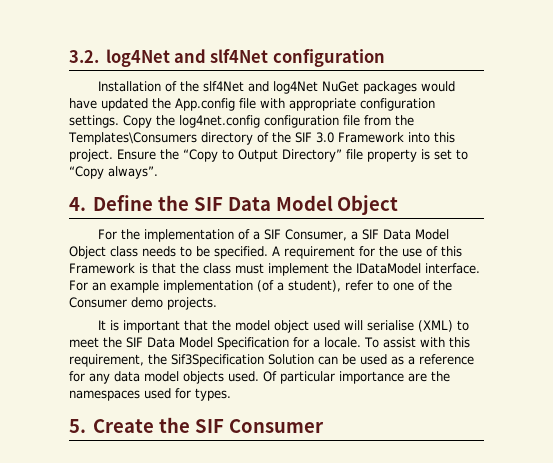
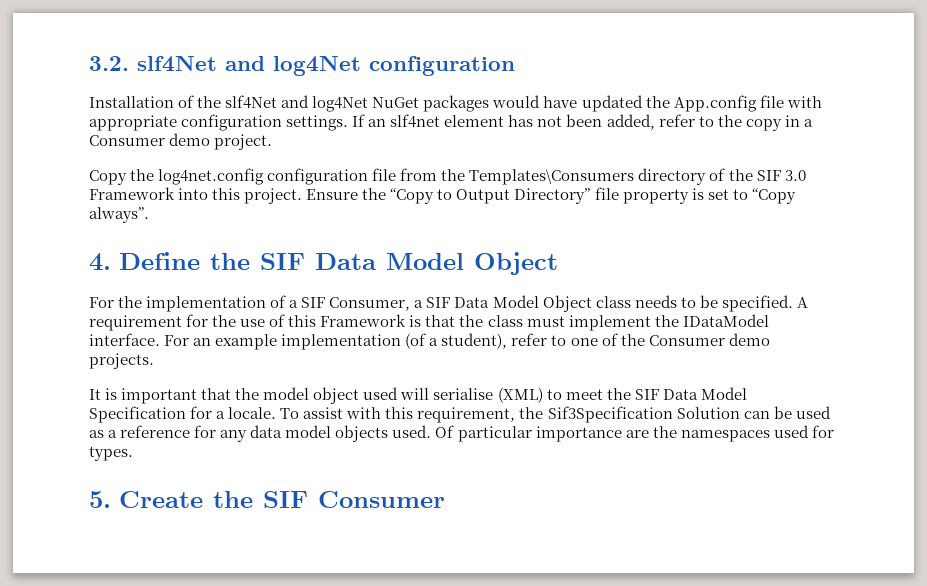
[105,49,269,67] log4Net and slf4Net -> [136,56,361,76] slf4Net and log4Net
(119, 121) none -> [352,114,813,131] [89,133,273,150] If an slf4net element has not been added, refer to the copy in a Consumer demo project. //

